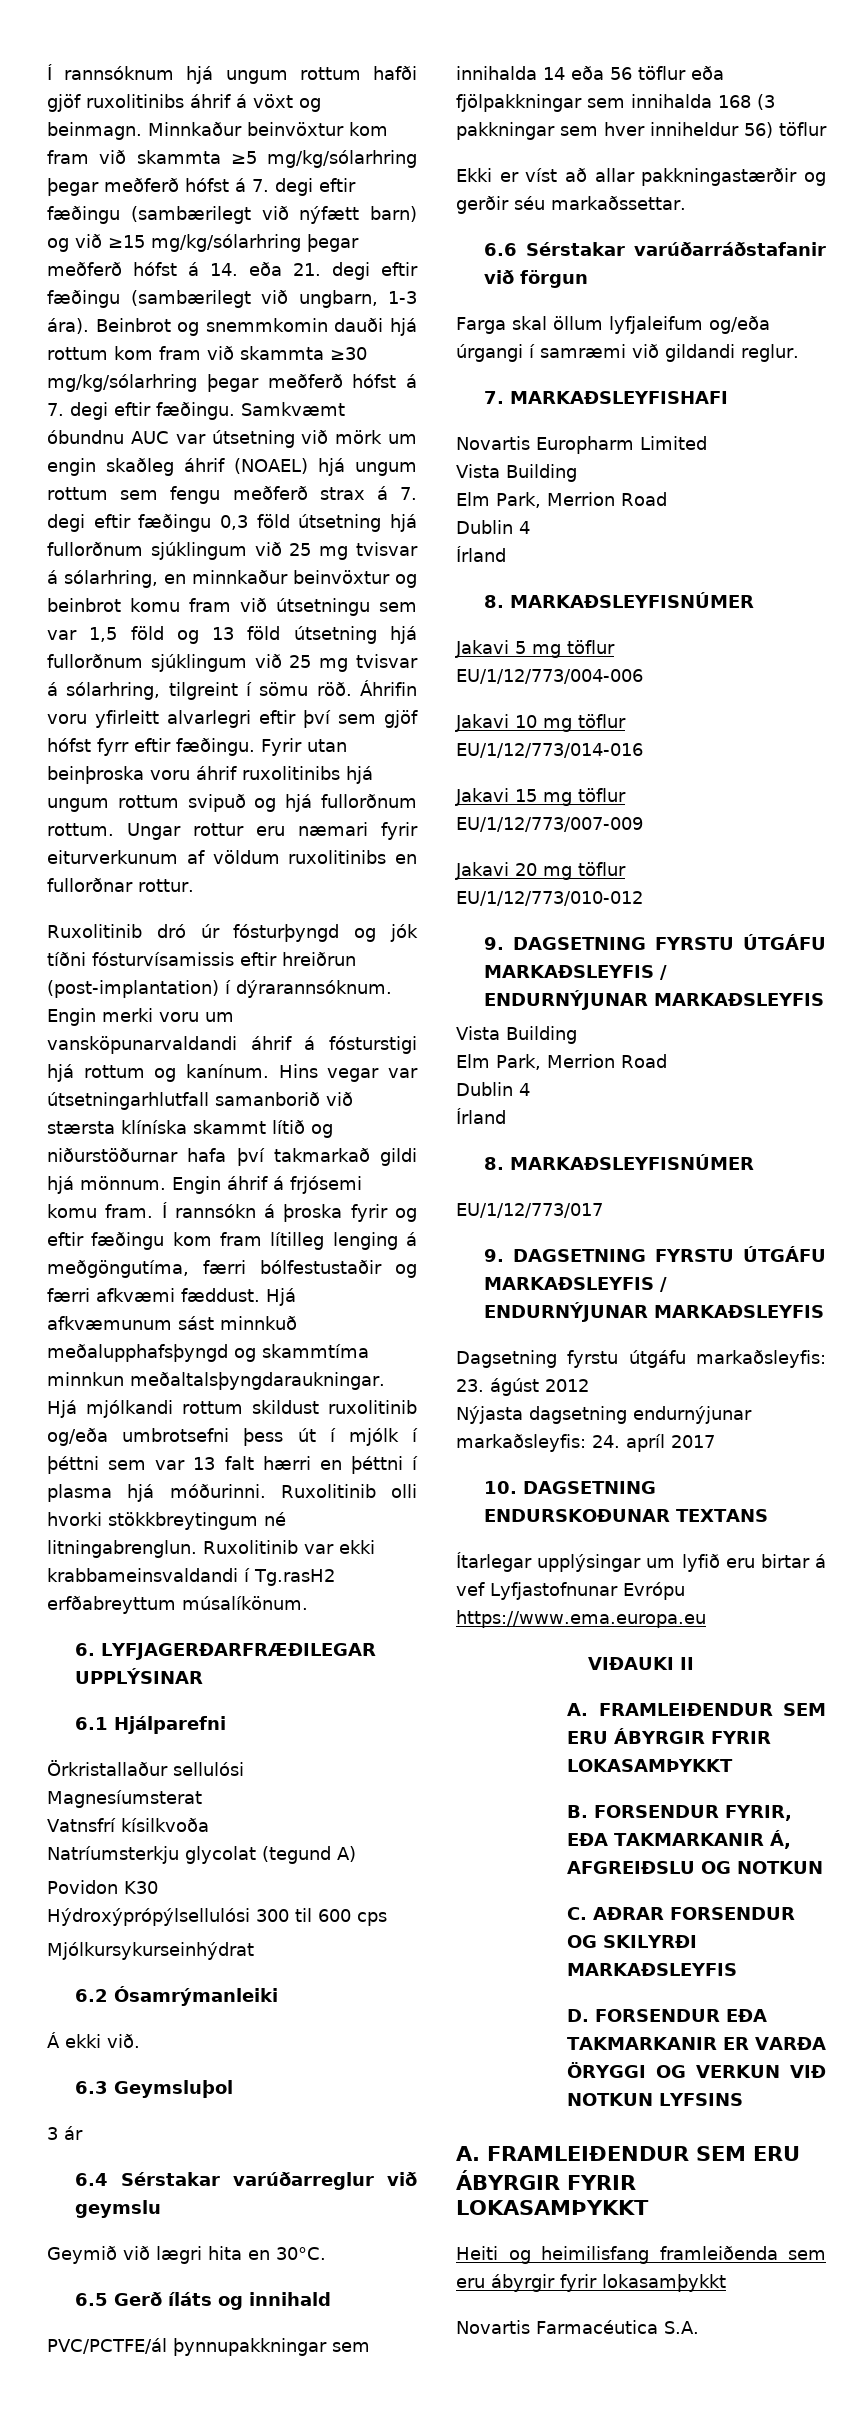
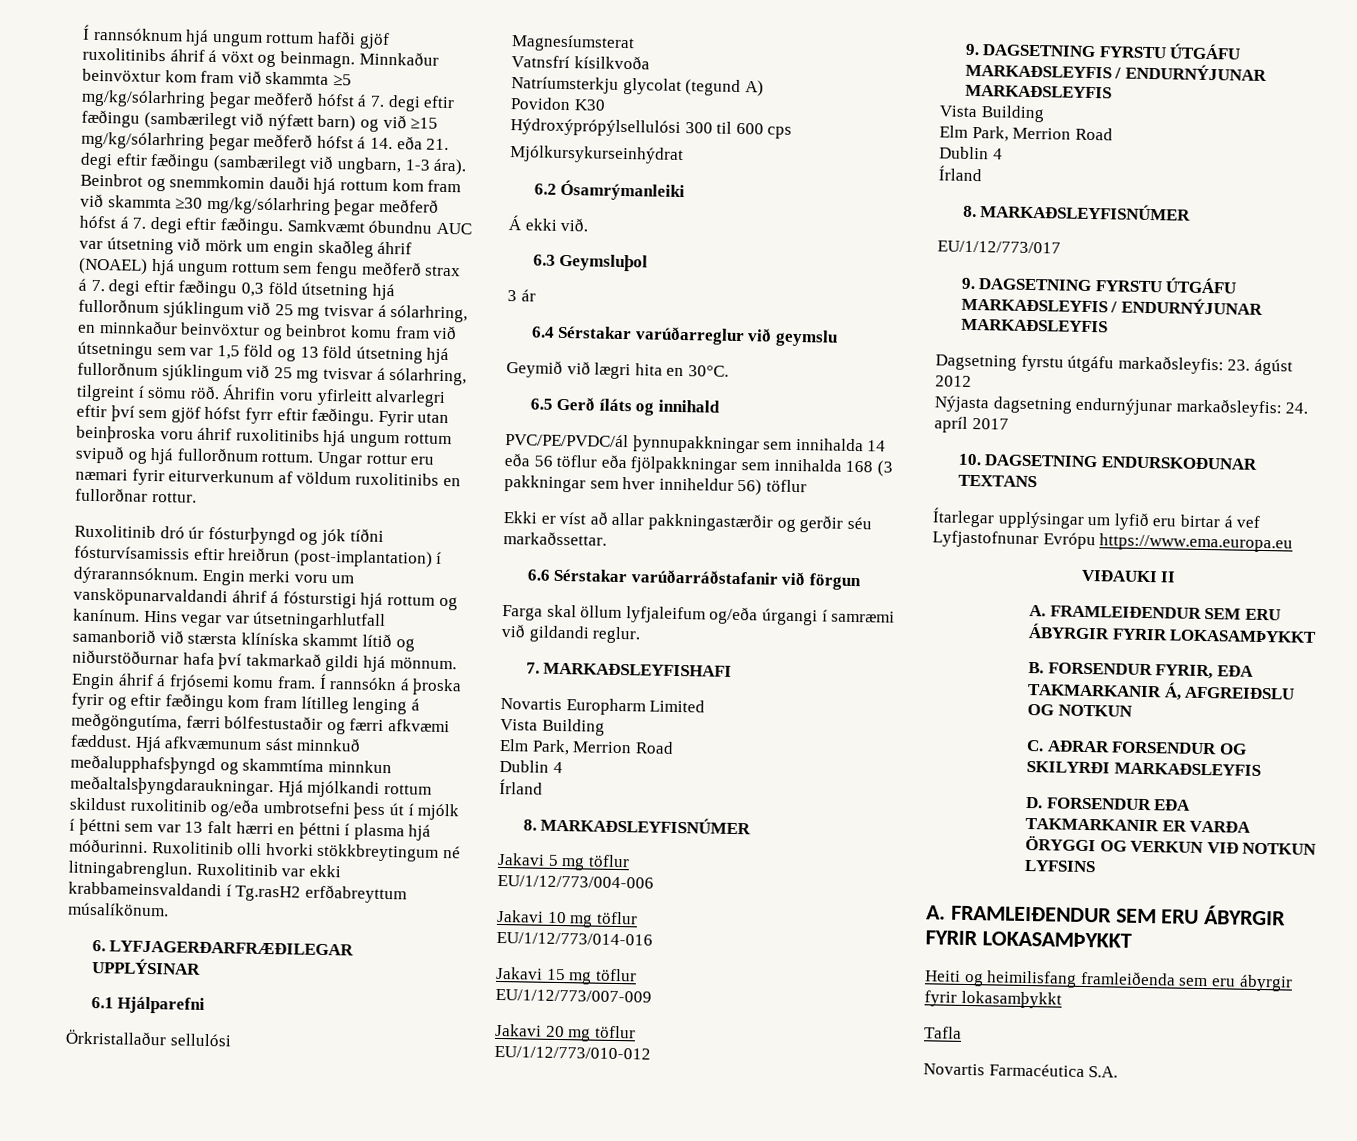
[47,2338,167,2354] PVC/PCTFE/ál -> [505,433,629,448] PVC/PE/PVDC/ál
(726, 2283) none -> [924,1026,962,1039] // Tafla

